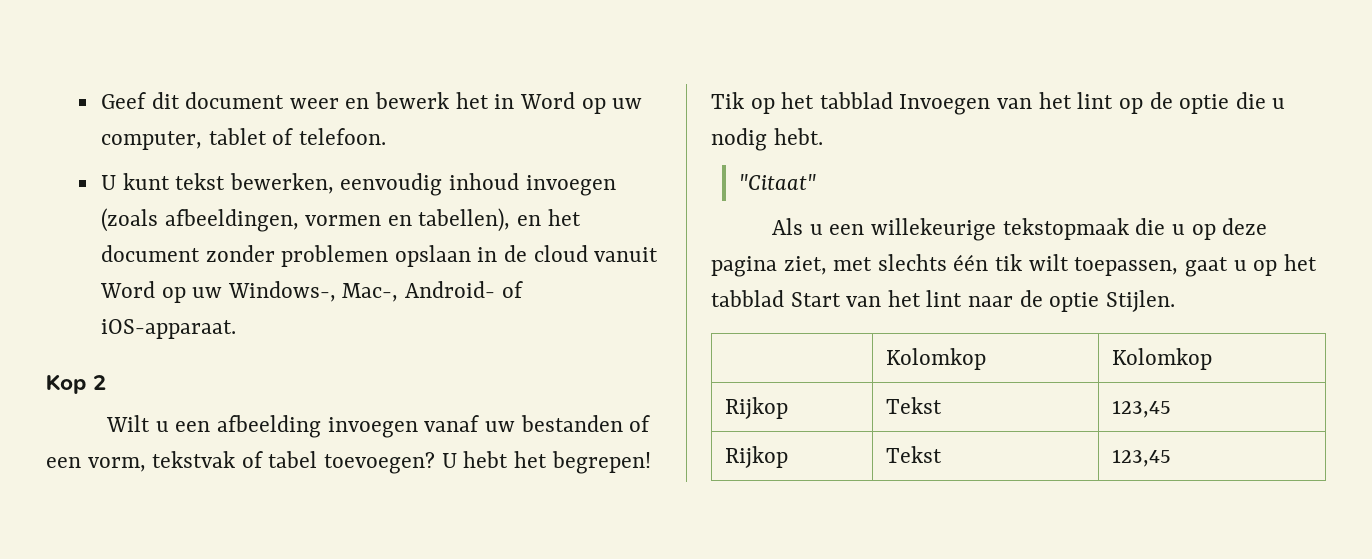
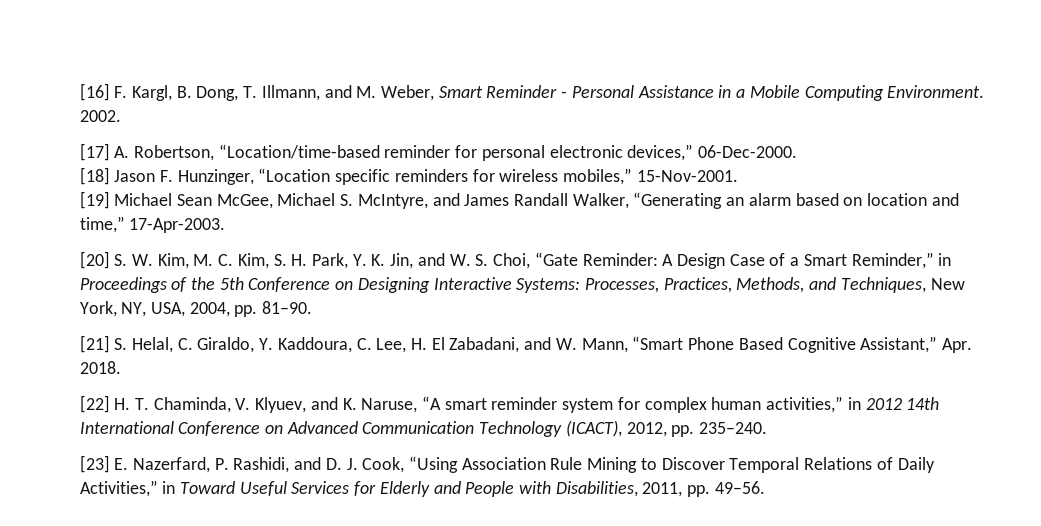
[100,92,643,114] [100,128,386,150] [100,173,616,196] [100,208,581,232] [100,245,659,267] [99,281,523,303] [100,319,236,339] [46,374,107,394] [106,415,651,438] [46,451,651,474] [711,92,1286,115] [711,128,823,151] [739,174,817,190] [772,218,1268,241] [711,254,1317,277] [711,290,1175,312] [885,348,986,370] [1111,348,1212,370] [724,397,788,419] [885,397,942,414] [1111,400,1171,418] [724,446,788,468] [885,446,942,463] [1111,449,1171,467] Geef dit document weer en bewerk het in Word op uw computer, tablet of telefoon. // U kunt tekst bewerken, eenvoudig inhoud invoegen (zoals afbeeldingen, vormen en tabellen), en het document zonder problemen opslaan in de cloud vanuit Word op uw Windows-, Mac-, Android- of iOS-apparaat. // Kop 2 // Wilt u een afbeelding invoegen vanaf uw bestanden of een vorm, tekstvak of tabel toevoegen? U hebt het begrepen! Tik op het tabblad Invoegen van het lint op de optie die u nodig hebt. // "Citaat" // Als u een willekeurige tekstopmaak die u op deze pagina ziet, met slechts één tik wilt toepassen, gaat u op het tabblad Start van het lint naar de optie Stijlen. // | Kolomkop | Kolomkop // Rijkop | Tekst | 123,45 // Rijkop | Tekst | 123,45 -> [79,83,985,101] [79,110,121,122] [79,143,798,161] [79,167,738,185] [79,191,959,209] [79,216,226,233] [79,251,952,269] [79,277,965,293] [79,301,313,317] [79,335,973,353] [79,361,121,374] [79,395,940,413] [79,420,768,437] [79,455,935,473] [79,480,765,497] [16] F. Kargl, B. Dong, T. Illmann, and M. Weber, Smart Reminder - Personal Assistance in a Mobile Computing Environment. 2002. // [17] A. Robertson, “Location/time-based reminder for personal electronic devices,” 06-Dec-2000. // [18] Jason F. Hunzinger, “Location specific reminders for wireless mobiles,” 15-Nov-2001. // [19] Michael Sean McGee, Michael S. McIntyre, and James Randall Walker, “Generating an alarm based on location and time,” 17-Apr-2003. // [20] S. W. Kim, M. C. Kim, S. H. Park, Y. K. Jin, and W. S. Choi, “Gate Reminder: A Design Case of a Smart Reminder,” in Proceedings of the 5th Conference on Designing Interactive Systems: Processes, Practices, Methods, and Techniques, New York, NY, USA, 2004, pp. 81–90. // [21] S. Helal, C. Giraldo, Y. Kaddoura, C. Lee, H. El Zabadani, and W. Mann, “Smart Phone Based Cognitive Assistant,” Apr. 2018. // [22] H. T. Chaminda, V. Klyuev, and K. Naruse, “A smart reminder system for complex human activities,” in 2012 14th International Conference on Advanced Communication Technology (ICACT), 2012, pp. 235–240. // [23] E. Nazerfard, P. Rashidi, and D. J. Cook, “Using Association Rule Mining to Discover Temporal Relations of Daily Activities,” in Toward Useful Services for Elderly and People with Disabilities, 2011, pp. 49–56.

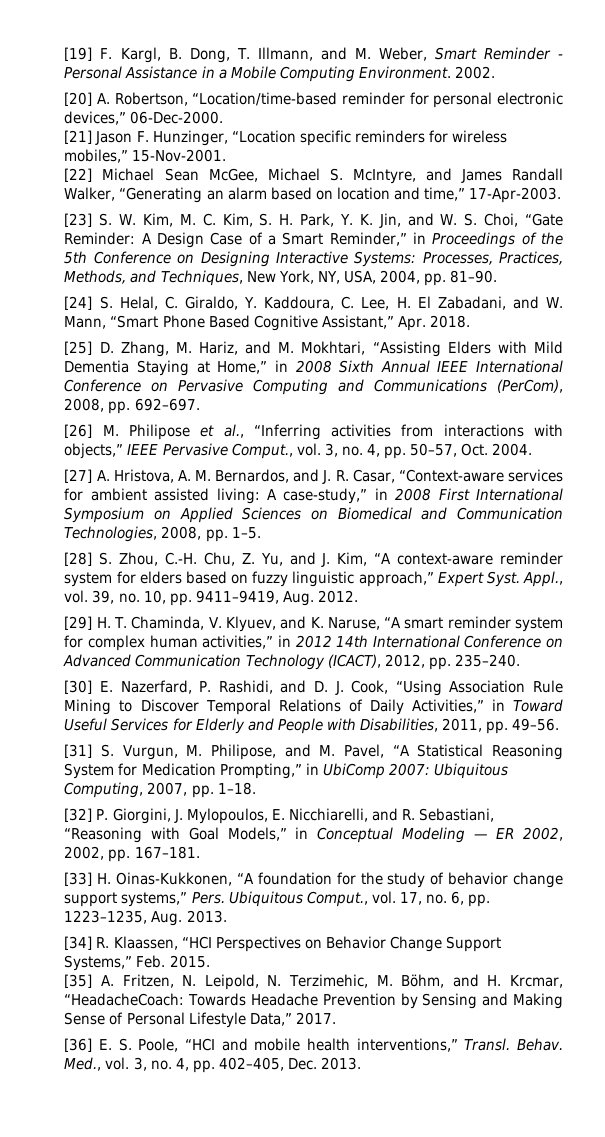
[79,83,110,101] [16] -> [64,47,93,61] [19]
[79,143,110,161] [17] -> [64,92,93,106] [20]
[79,167,110,185] [18] -> [64,130,93,144] [21]
[79,191,110,209] [19] -> [64,168,93,182] [22]
[79,251,110,269] [20] -> [64,213,93,227] [23]
[79,335,110,353] [21] -> [64,296,93,310] [24]
[79,395,110,413] [22] -> [64,341,563,357] [64,360,563,376] [64,379,563,395] [64,398,200,414] [64,424,564,440] [64,443,532,459] [64,469,563,484] [64,488,563,504] [64,507,563,523] [64,526,261,542] [64,552,564,567] [64,571,563,587] [64,590,358,606] [64,616,93,630] [25] D. Zhang, M. Hariz, and M. Mokhtari, “Assisting Elders with Mild Dementia Staying at Home,” in 2008 Sixth Annual IEEE International Conference on Pervasive Computing and Communications (PerCom), 2008, pp. 692–697. // [26] M. Philipose et al., “Inferring activities from interactions with objects,” IEEE Pervasive Comput., vol. 3, no. 4, pp. 50–57, Oct. 2004. // [27] A. Hristova, A. M. Bernardos, and J. R. Casar, “Context-aware services for ambient assisted living: A case-study,” in 2008 First International Symposium on Applied Sciences on Biomedical and Communication Technologies, 2008, pp. 1–5. // [28] S. Zhou, C.-H. Chu, Z. Yu, and J. Kim, “A context-aware reminder system for elders based on fuzzy linguistic approach,” Expert Syst. Appl., vol. 39, no. 10, pp. 9411–9419, Aug. 2012. // [29]
[79,455,110,473] [23] -> [64,680,93,694] [30]
(765, 487) none -> [64,744,563,760] [64,763,508,779] [64,782,256,798] [64,808,494,824] [64,827,564,843] [64,846,200,862] [64,872,564,888] [64,891,490,907] [64,910,227,926] [64,936,501,952] [64,955,210,971] [64,974,563,990] [64,993,564,1009] [64,1012,336,1028] [64,1038,564,1052] [64,1057,361,1073] // [31] S. Vurgun, M. Philipose, and M. Pavel, “A Statistical Reasoning System for Medication Prompting,” in UbiComp 2007: Ubiquitous Computing, 2007, pp. 1–18. // [32] P. Giorgini, J. Mylopoulos, E. Nicchiarelli, and R. Sebastiani, “Reasoning with Goal Models,” in Conceptual Modeling — ER 2002, 2002, pp. 167–181. // [33] H. Oinas-Kukkonen, “A foundation for the study of behavior change support systems,” Pers. Ubiquitous Comput., vol. 17, no. 6, pp. 1223–1235, Aug. 2013. // [34] R. Klaassen, “HCI Perspectives on Behavior Change Support Systems,” Feb. 2015. // [35] A. Fritzen, N. Leipold, N. Terzimehic, M. Böhm, and H. Krcmar, “HeadacheCoach: Towards Headache Prevention by Sensing and Making Sense of Personal Lifestyle Data,” 2017. // [36] E. S. Poole, “HCI and mobile health interventions,” Transl. Behav. Med., vol. 3, no. 4, pp. 402–405, Dec. 2013.

